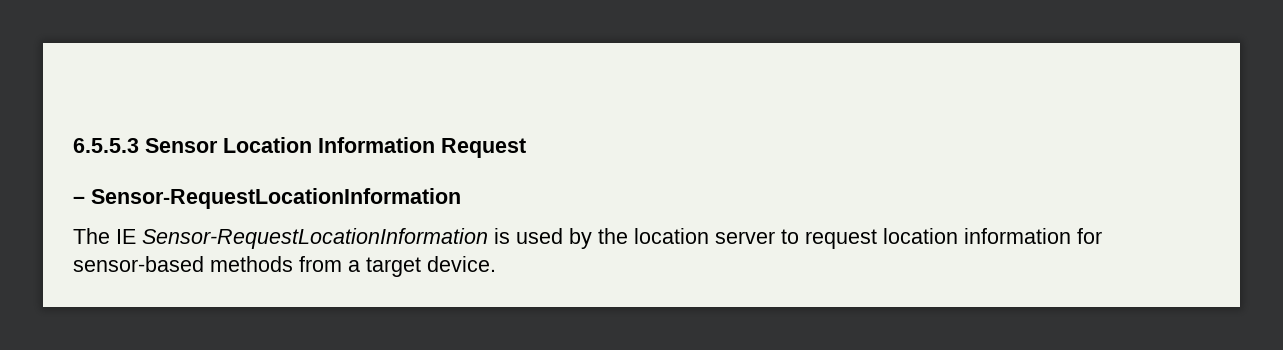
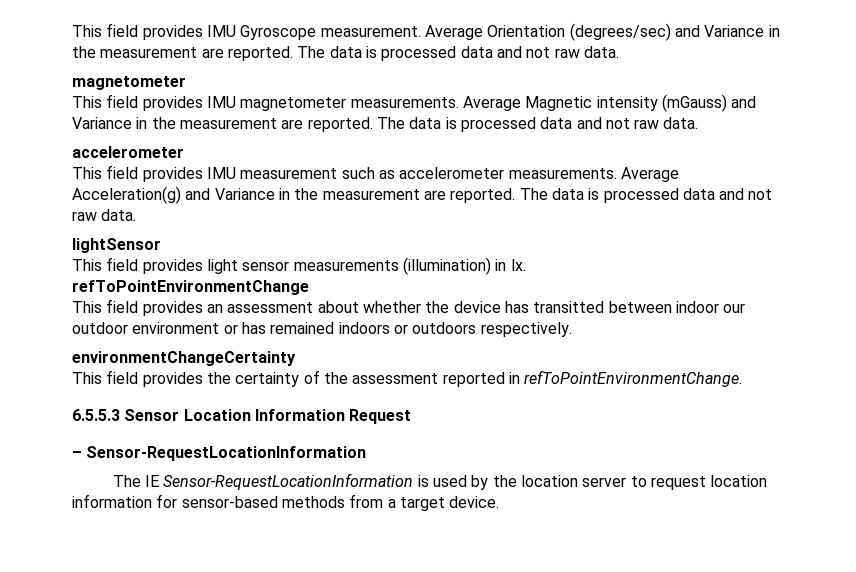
(73, 145) none -> [72,23,780,41] [72,46,619,61] [72,76,186,90] [72,94,757,112] [72,117,699,132] [72,146,184,158] [72,165,679,182] [72,186,773,204] [72,209,137,221] [72,238,161,253] [72,257,526,275] [72,280,309,295] [72,299,746,316] [72,322,572,337] [72,351,296,366] [72,370,743,387] This field provides IMU Gyroscope measurement. Average Orientation (degrees/sec) and Variance in the measurement are reported. The data is processed data and not raw data. // magnetometer // This field provides IMU magnetometer measurements. Average Magnetic intensity (mGauss) and Variance in the measurement are reported. The data is processed data and not raw data. // accelerometer // This field provides IMU measurement such as accelerometer measurements. Average Acceleration(g) and Variance in the measurement are reported. The data is processed data and not raw data. // lightSensor // This field provides light sensor measurements (illumination) in lx. // refToPointEnvironmentChange // This field provides an assessment about whether the device has transitted between indoor our outdoor environment or has remained indoors or outdoors respectively. // environmentChangeCertainty // This field provides the certainty of the assessment reported in refToPointEnvironmentChange. //

